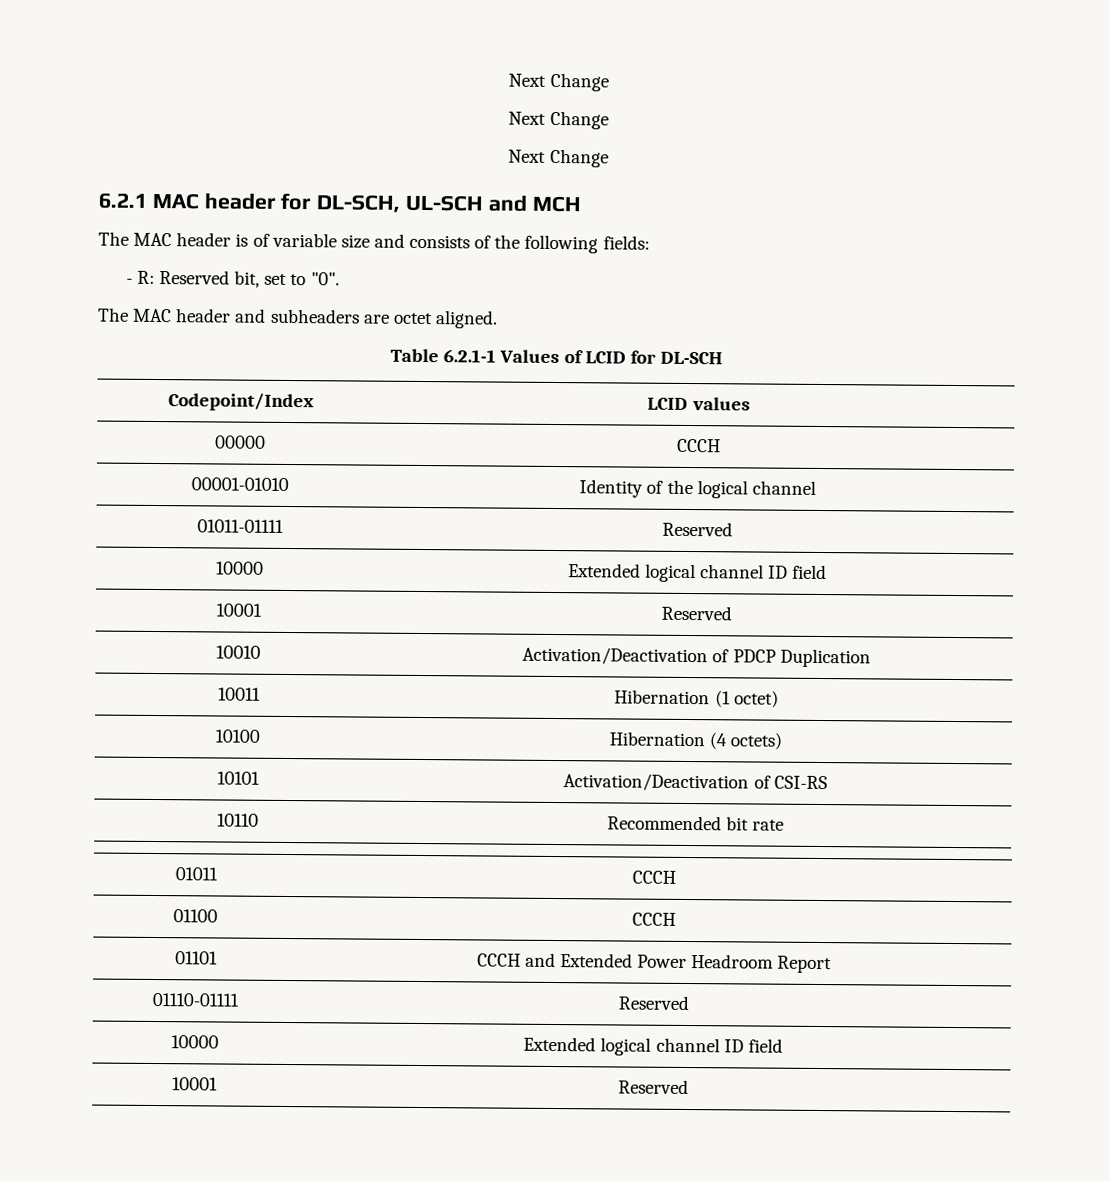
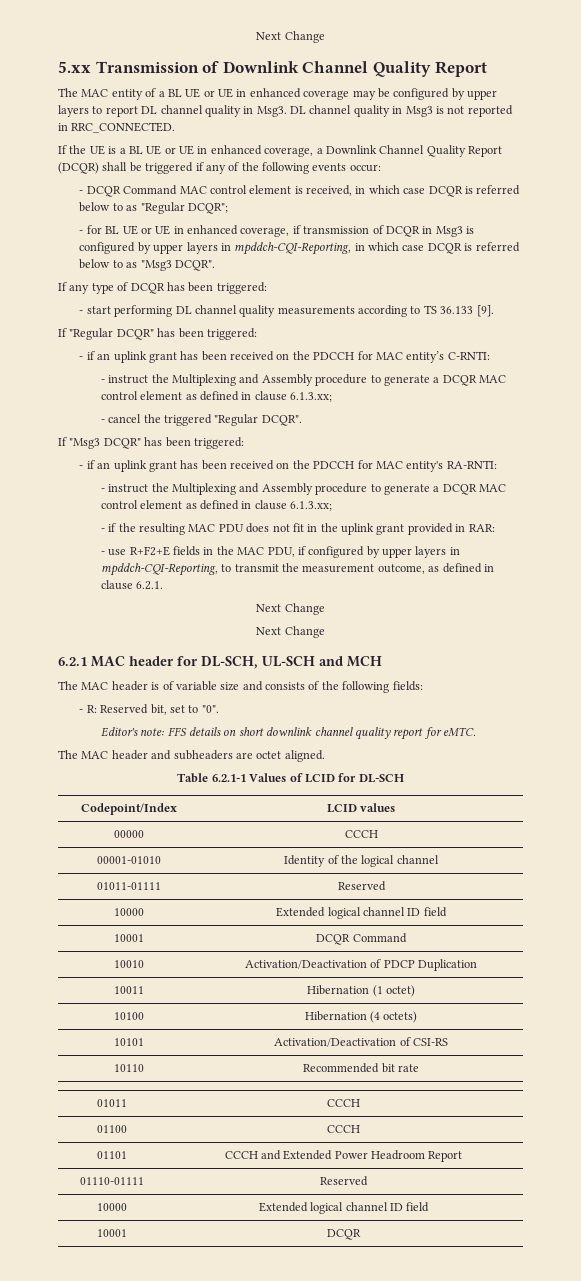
[508,72,609,92] Next Change -> [256,31,325,43] [58,61,487,77] [58,88,497,100] [58,105,513,117] [58,122,176,133] [58,145,502,157] [58,162,381,174] [79,185,521,197] [79,202,228,214] [79,225,475,237] [79,242,520,255] [79,259,215,271] [58,282,267,294] [79,305,494,317] [58,328,257,340] [79,351,490,363] [100,374,507,386] [100,391,333,402] [100,414,302,426] [58,437,244,449] [79,460,497,472] [100,483,507,495] [100,500,333,511] [100,523,495,535] [100,546,460,558] [100,563,494,576] [100,580,164,590] Next Change // 5.xx Transmission of Downlink Channel Quality Report // The MAC entity of a BL UE or UE in enhanced coverage may be configured by upper layers to report DL channel quality in Msg3. DL channel quality in Msg3 is not reported in RRC_CONNECTED. // If the UE is a BL UE or UE in enhanced coverage, a Downlink Channel Quality Report (DCQR) shall be triggered if any of the following events occur: // - DCQR Command MAC control element is received, in which case DCQR is referred below to as "Regular DCQR"; // - for BL UE or UE in enhanced coverage, if transmission of DCQR in Msg3 is configured by upper layers in mpddch-CQI-Reporting, in which case DCQR is referred below to as "Msg3 DCQR". // If any type of DCQR has been triggered: // - start performing DL channel quality measurements according to TS 36.133 [9]. // If "Regular DCQR" has been triggered: // - if an uplink grant has been received on the PDCCH for MAC entity’s C-RNTI: // - instruct the Multiplexing and Assembly procedure to generate a DCQR MAC control element as defined in clause 6.1.3.xx; // - cancel the triggered "Regular DCQR". // If "Msg3 DCQR" has been triggered: // - if an uplink grant has been received on the PDCCH for MAC entity's RA-RNTI: // - instruct the Multiplexing and Assembly procedure to generate a DCQR MAC control element as defined in clause 6.1.3.xx; // - if the resulting MAC PDU does not fit in the uplink grant provided in RAR: // - use R+F2+E fields in the MAC PDU, if configured by upper layers in mpddch-CQI-Reporting, to transmit the measurement outcome, as defined in clause 6.2.1.
(340, 279) none -> [100,727,477,740] // Editor's note: FFS details on short downlink channel quality report for eMTC.
[661,605,732,621] Reserved -> [316,933,407,945] DCQR Command
[617,1079,689,1095] Reserved -> [327,1229,361,1240] DCQR

